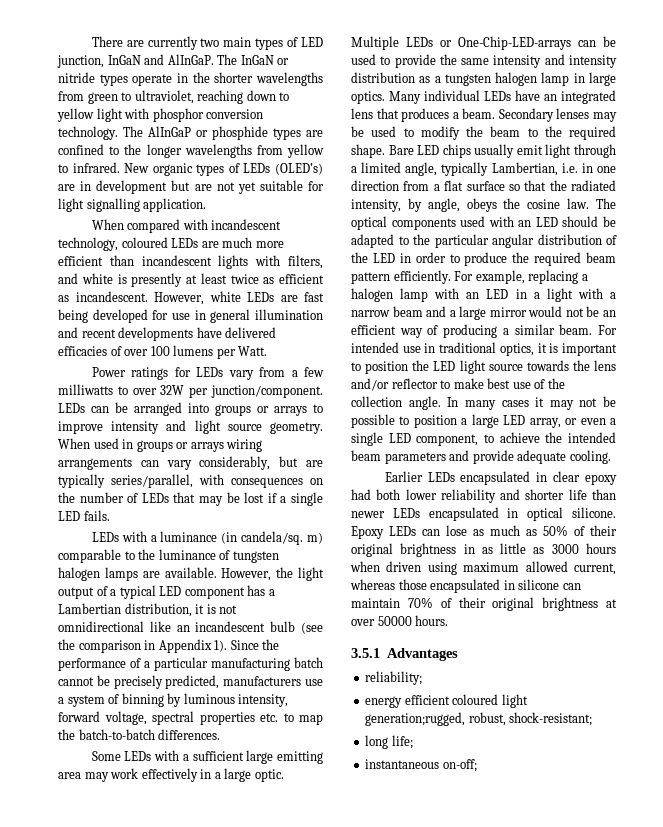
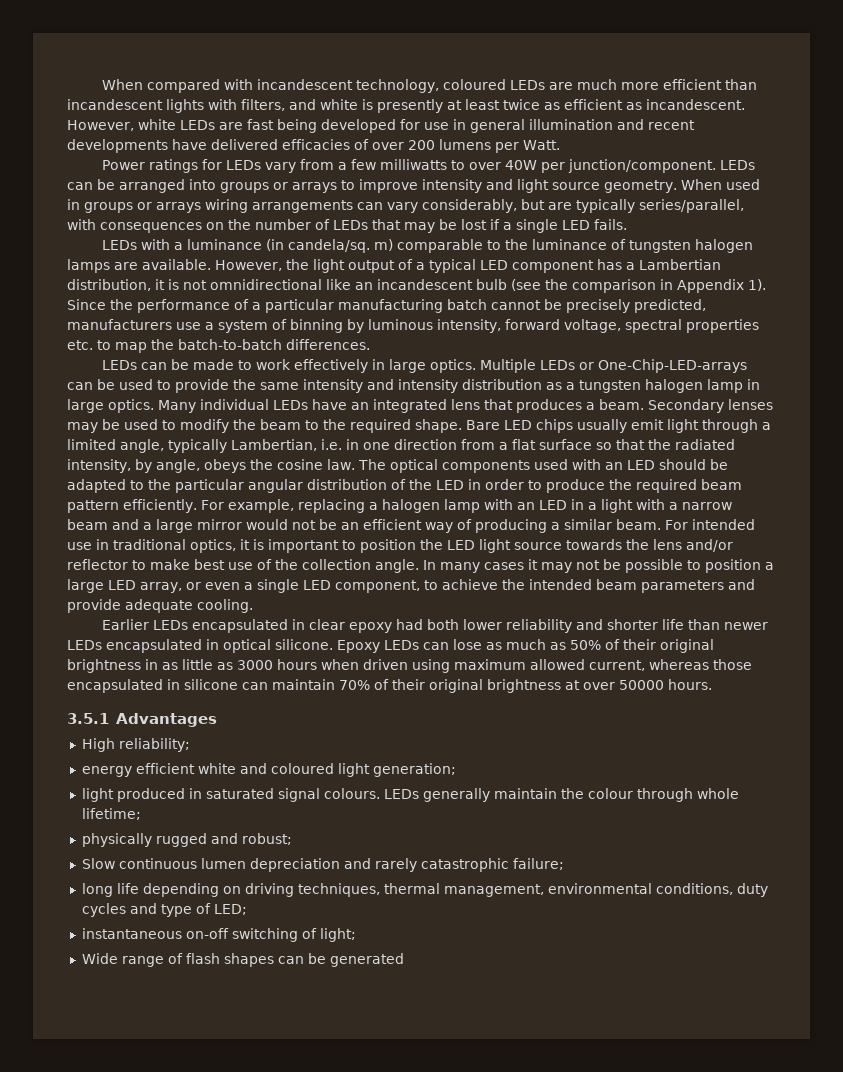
[91,36,324,50] [57,54,290,68] [58,72,323,86] [58,90,290,104] [57,108,264,122] [58,126,323,140] [58,144,324,158] [58,162,324,176] [58,180,324,194] [58,198,207,212] There are currently two main types of LED junction, InGaN and AlInGaP. The InGaN or nitride types operate in the shorter wavelengths from green to ultraviolet, reaching down to yellow light with phosphor conversion technology. The AlInGaP or phosphide types are confined to the longer wavelengths from yellow to infrared. New organic types of LEDs (OLED’s) are in development but are not yet suitable for light signalling application. // -> (102, 84) none
[150,346,170,356] 100 -> [408,140,435,150] 200
[160,385,185,395] 32W -> [505,160,538,170] 40W
[91,750,323,764] [58,768,284,782] Some LEDs with a sufficient large emitting area may work effectively in a large optic. -> [102,359,477,373] LEDs can be made to work effectively in large optics.
(458, 654) none -> [81,738,115,752] High
[452,694,528,708] [365,712,593,726] [365,735,413,749] [365,759,477,772] coloured light generation;rugged, robust, shock-resistant; // long life; // instantaneous on-off; -> [197,763,456,777] [81,788,739,802] [81,808,141,820] [81,833,292,847] [81,858,564,872] [81,883,768,897] [81,903,247,917] [81,928,356,942] [81,953,404,967] white and coloured light generation; // light produced in saturated signal colours. LEDs generally maintain the colour through whole lifetime; // physically rugged and robust; // Slow continuous lumen depreciation and rarely catastrophic failure; // long life depending on driving techniques, thermal management, environmental conditions, duty cycles and type of LED; // instantaneous on-off switching of light; // Wide range of flash shapes can be generated

